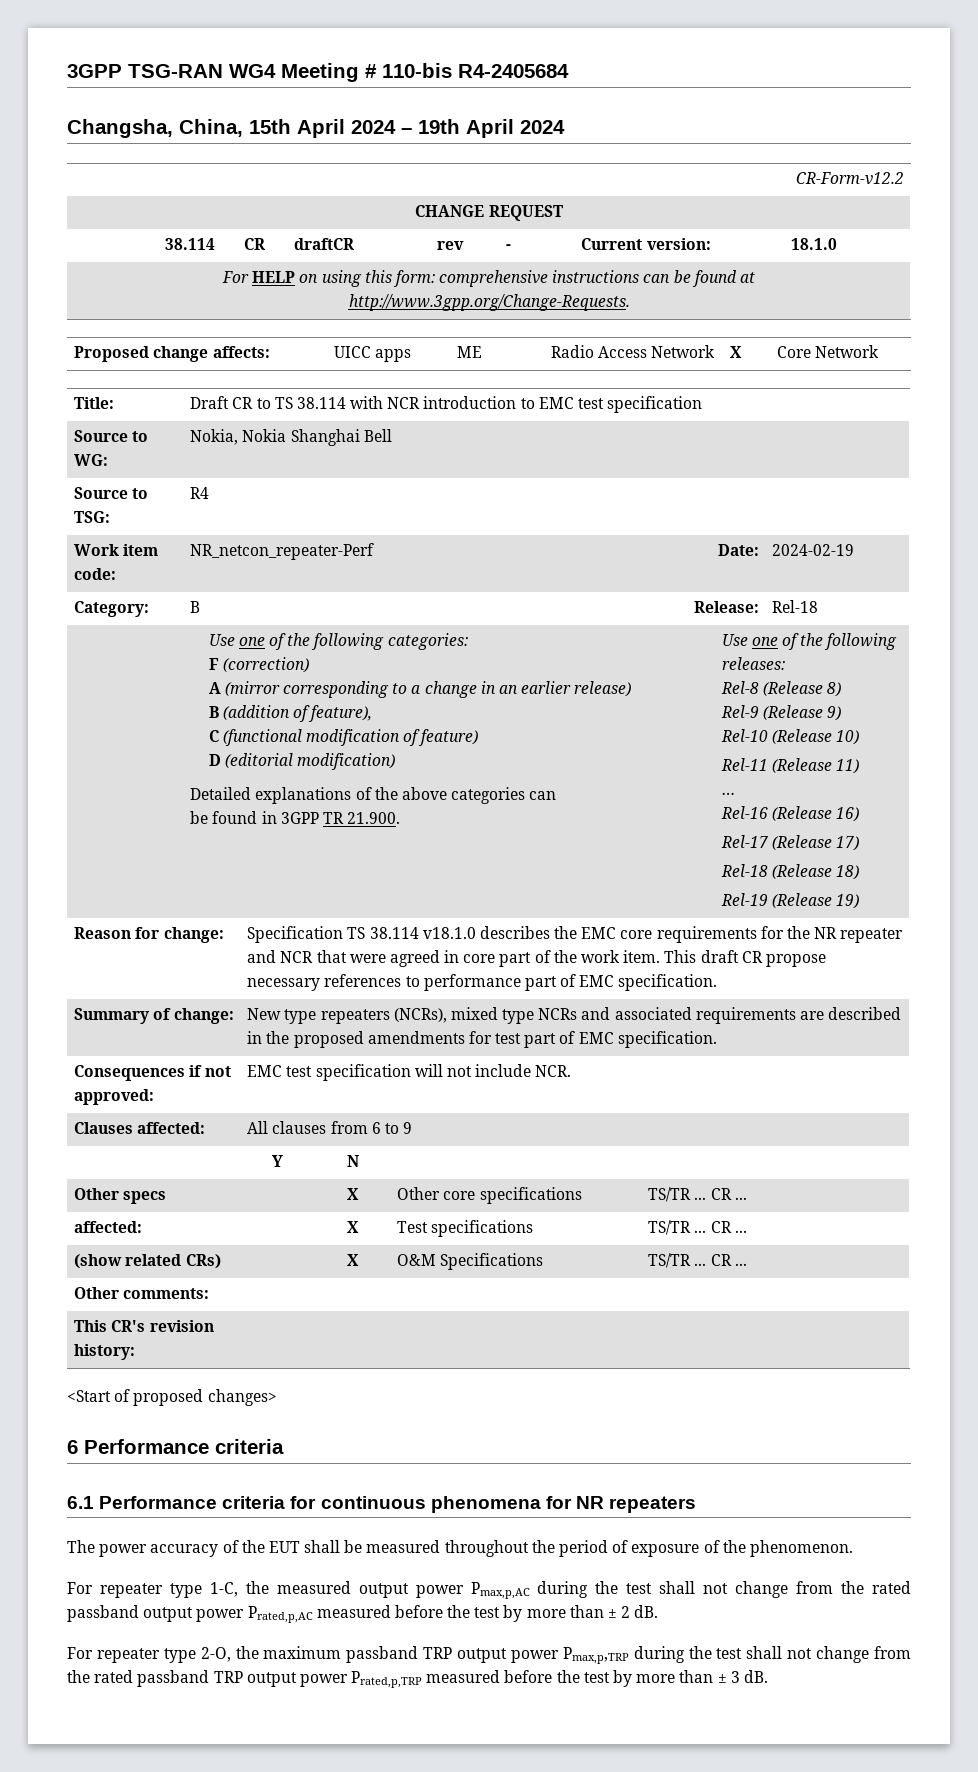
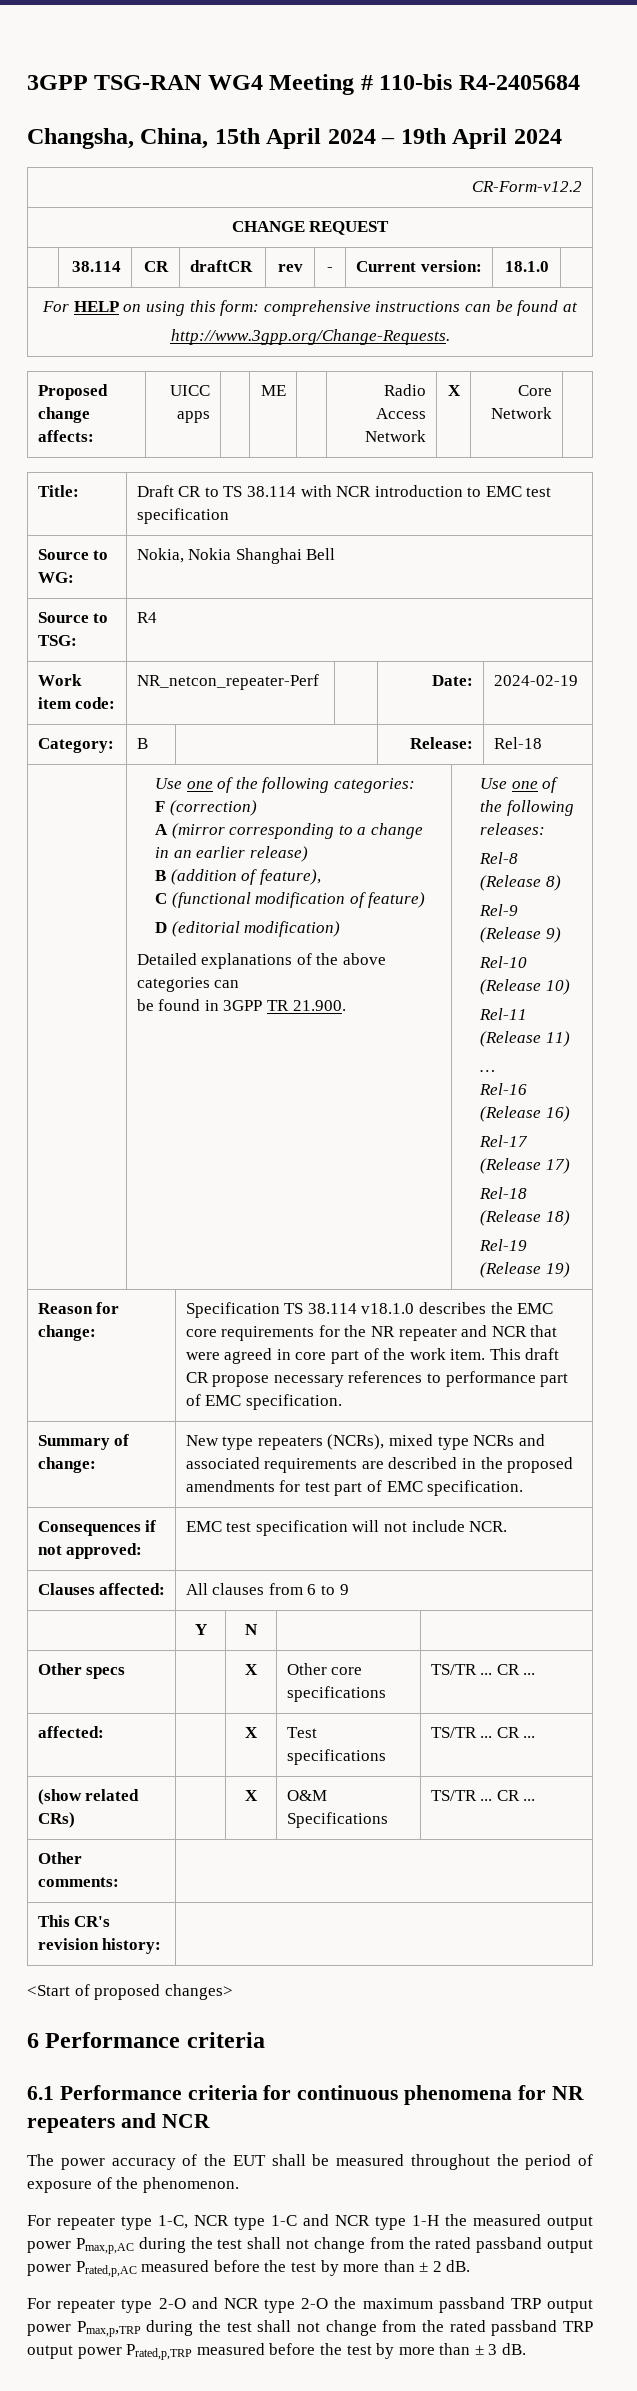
(697, 1504) none -> [120,2113,210,2128] and NCR
(238, 1589) none -> [194,2214,439,2230] NCR type 1-C and NCR type 1-H
[200,1647,231,1662] 2-O, -> [158,2297,329,2313] 2-O and NCR type 2-O

